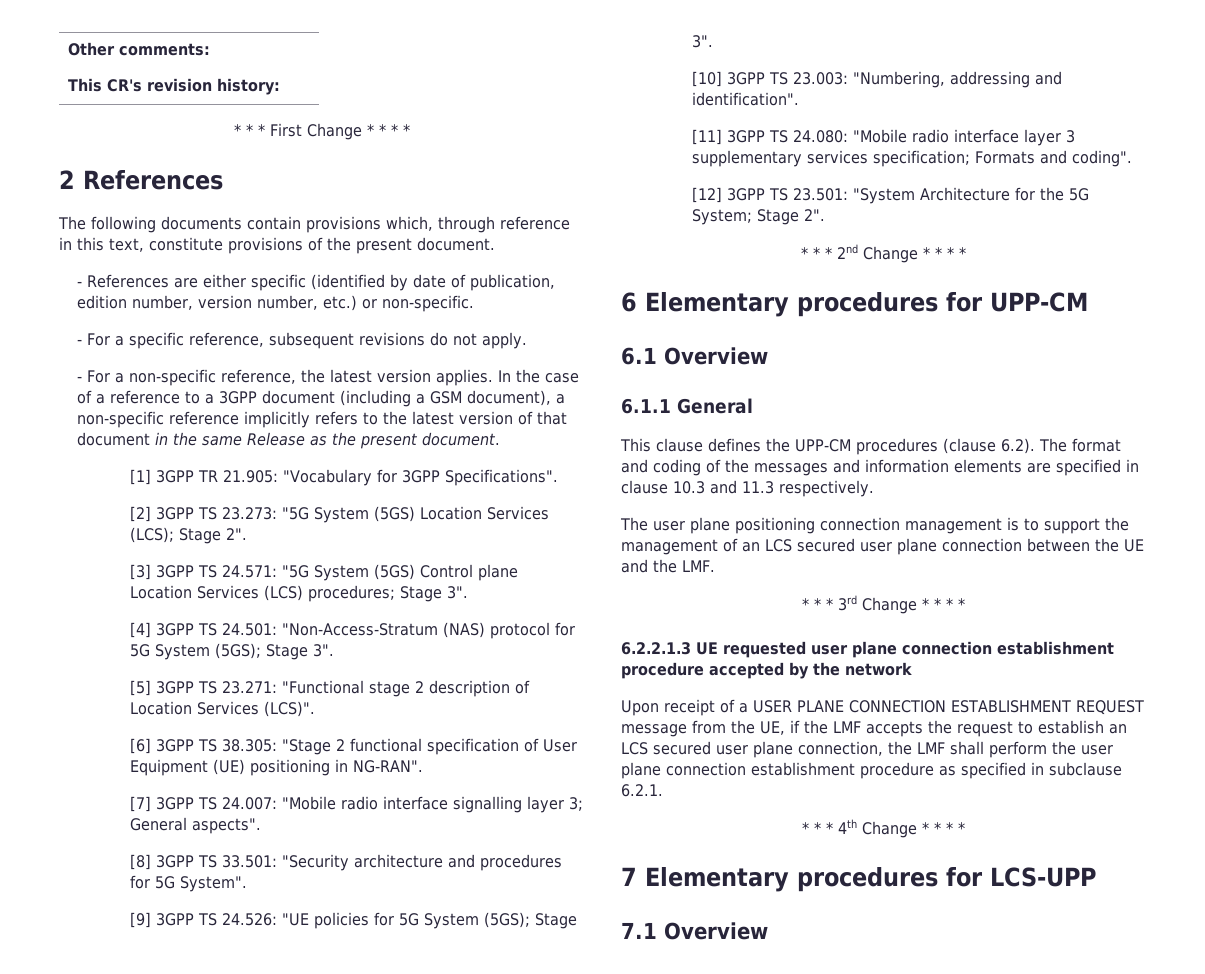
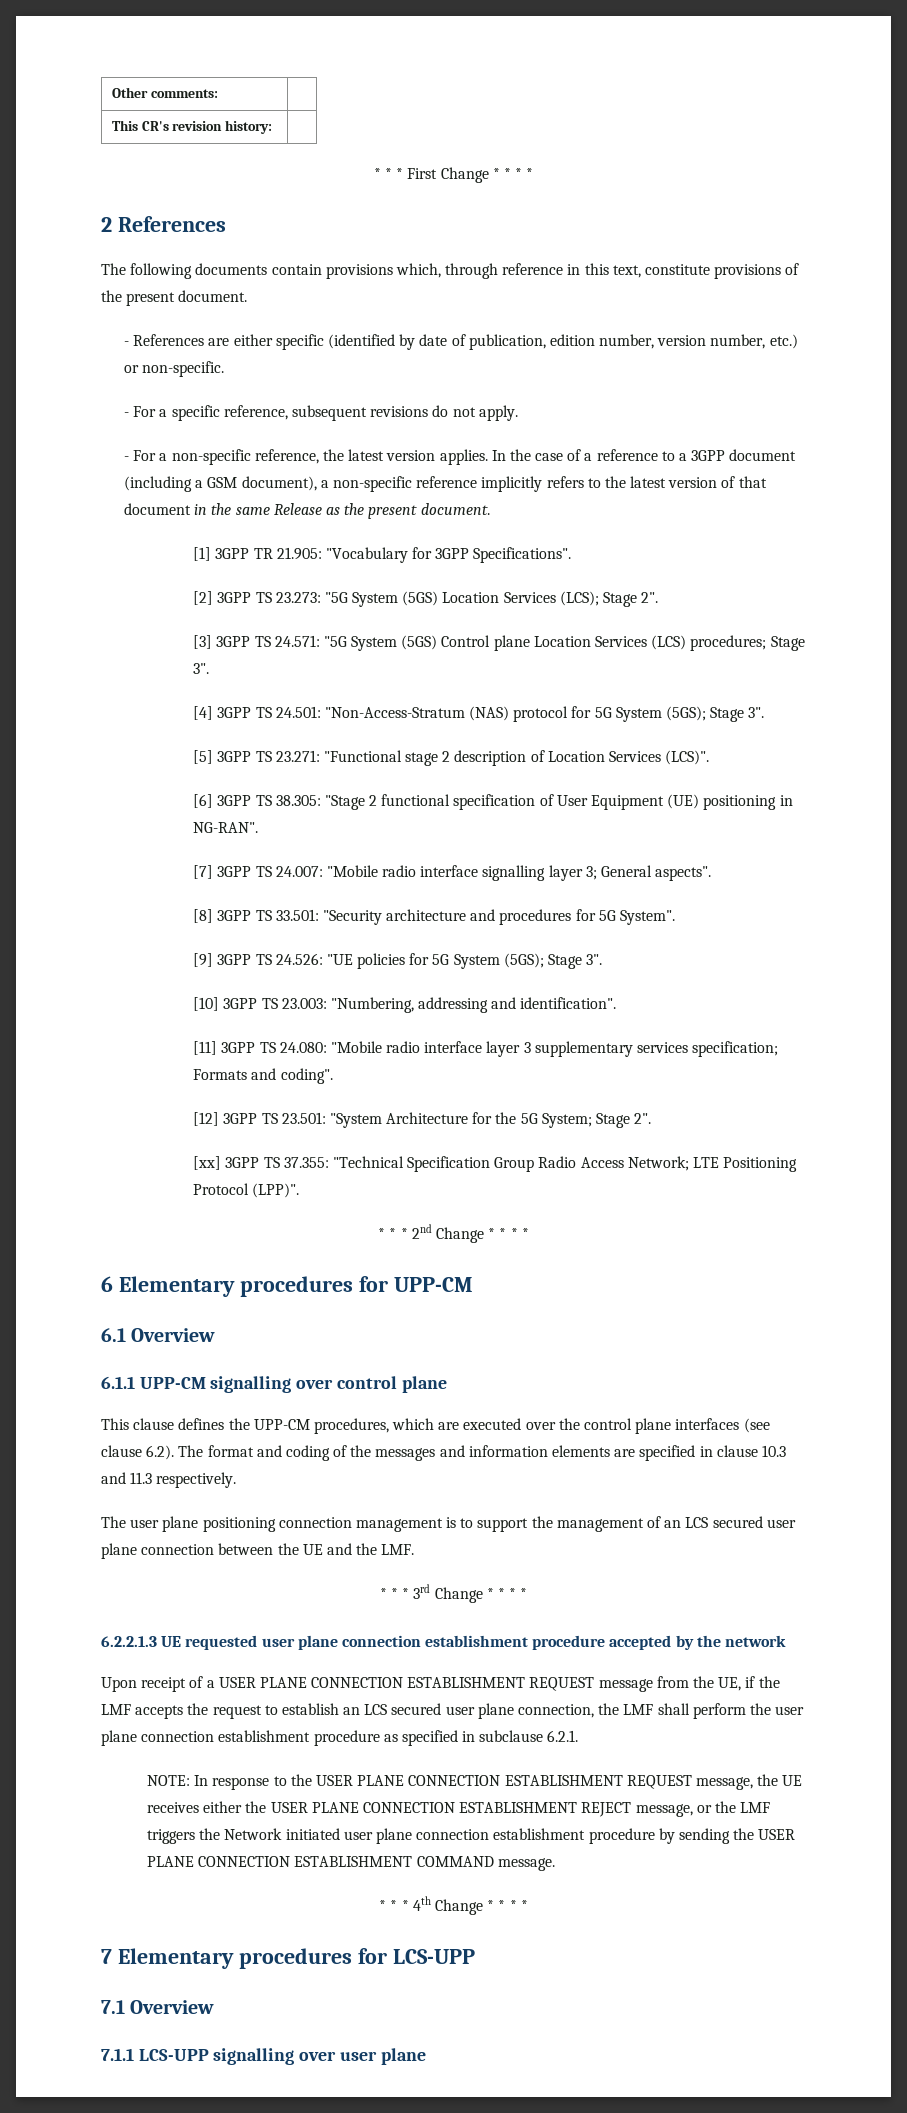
(825, 215) none -> [193,1156,798,1172] [193,1183,300,1198] // [xx] 3GPP TS 37.355: "Technical Specification Group Radio Access Network; LTE Positioning Protocol (LPP)".
[677,398,753,414] General -> [139,1376,447,1393] UPP-CM signalling over control plane
[856,438,996,455] procedures (clause -> [313,1418,770,1434] [101,1445,142,1457] procedures, which are executed over the control plane interfaces (see clause
(663, 790) none -> [147,1774,803,1790] [147,1801,771,1817] [147,1828,796,1844] [147,1856,555,1871] // NOTE: In response to the USER PLANE CONNECTION ESTABLISHMENT REQUEST message, the UE receives either the USER PLANE CONNECTION ESTABLISHMENT REJECT message, or the LMF triggers the Network initiated user plane connection establishment procedure by sending the USER PLANE CONNECTION ESTABLISHMENT COMMAND message.
(768, 931) none -> [101,2048,426,2065] // 7.1.1 LCS-UPP signalling over user plane

